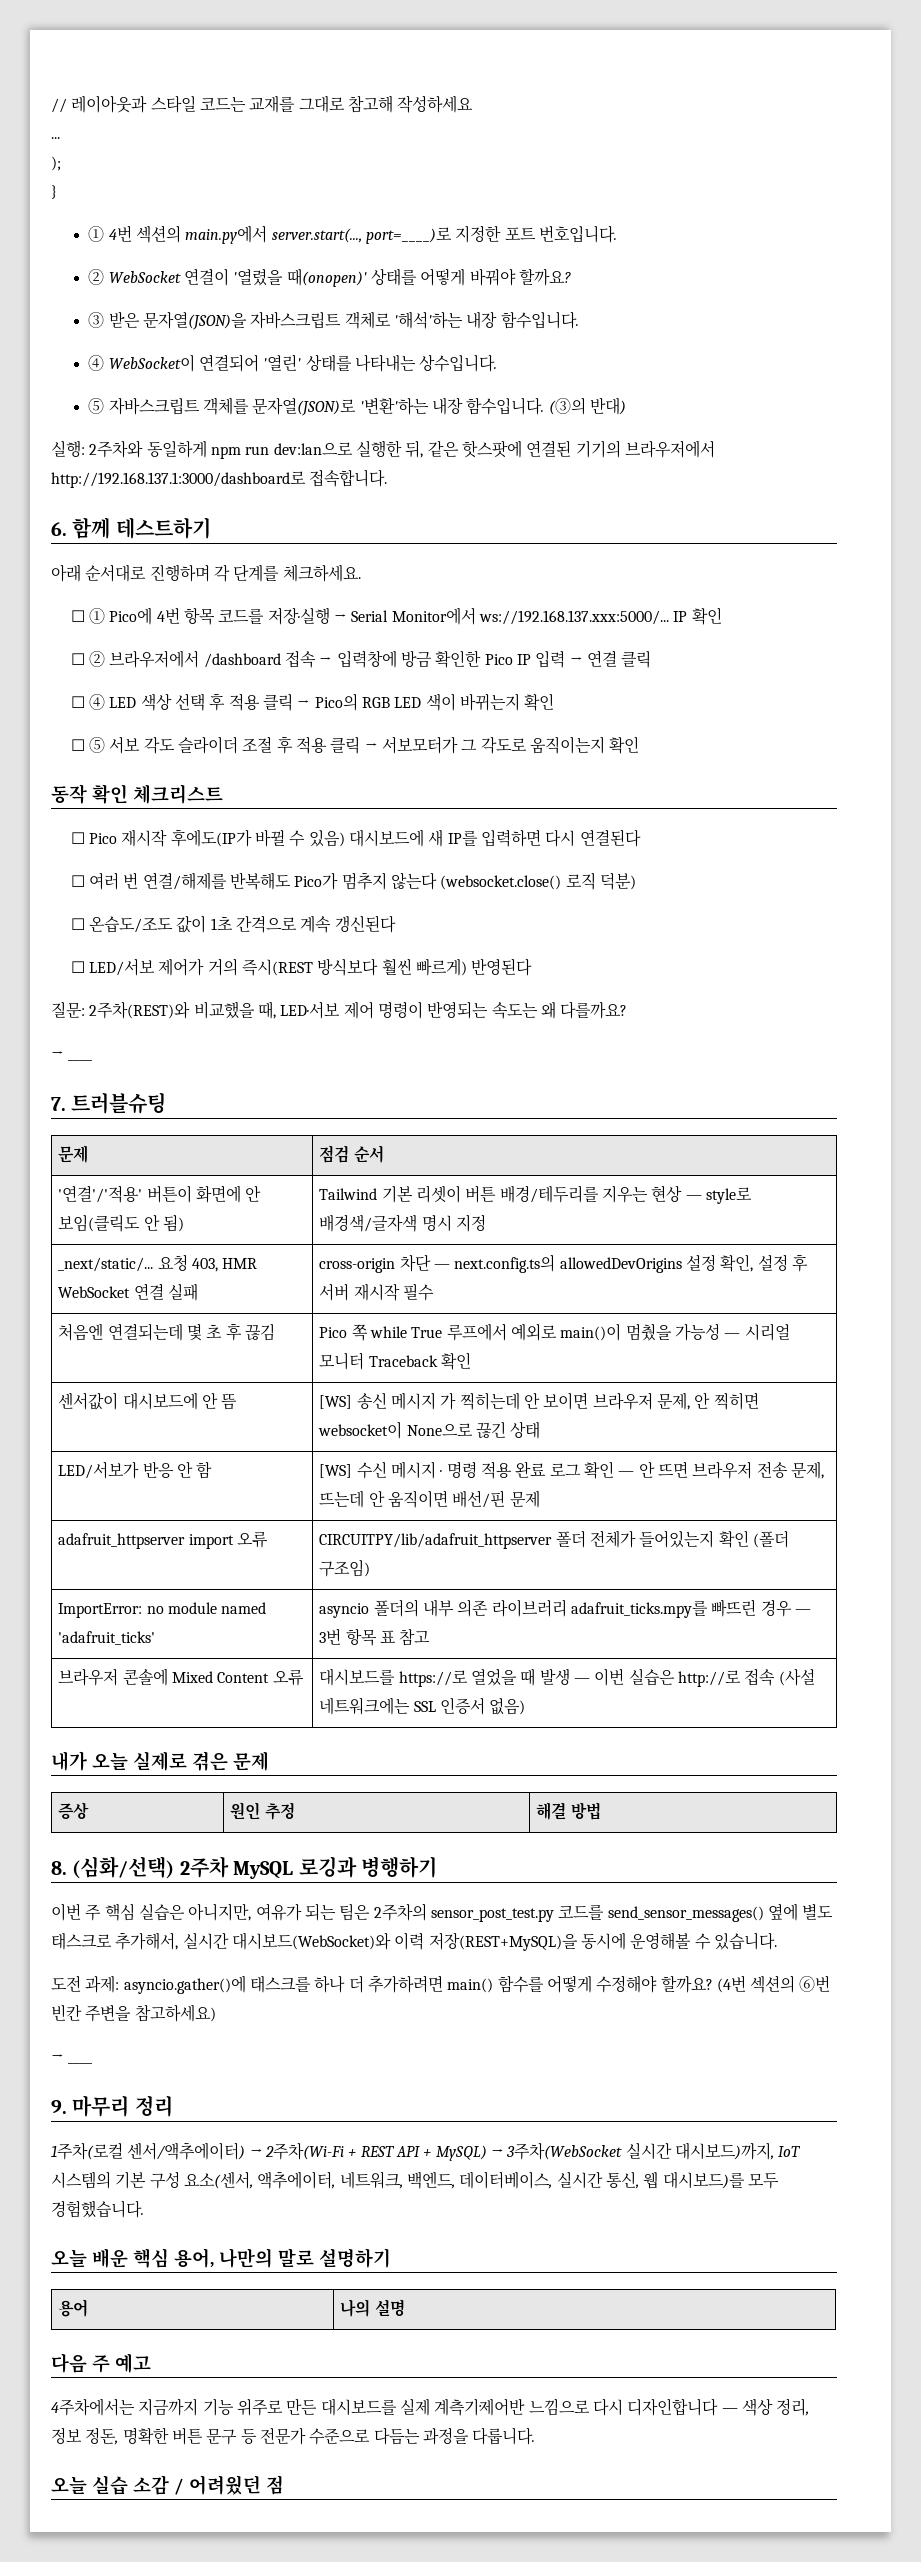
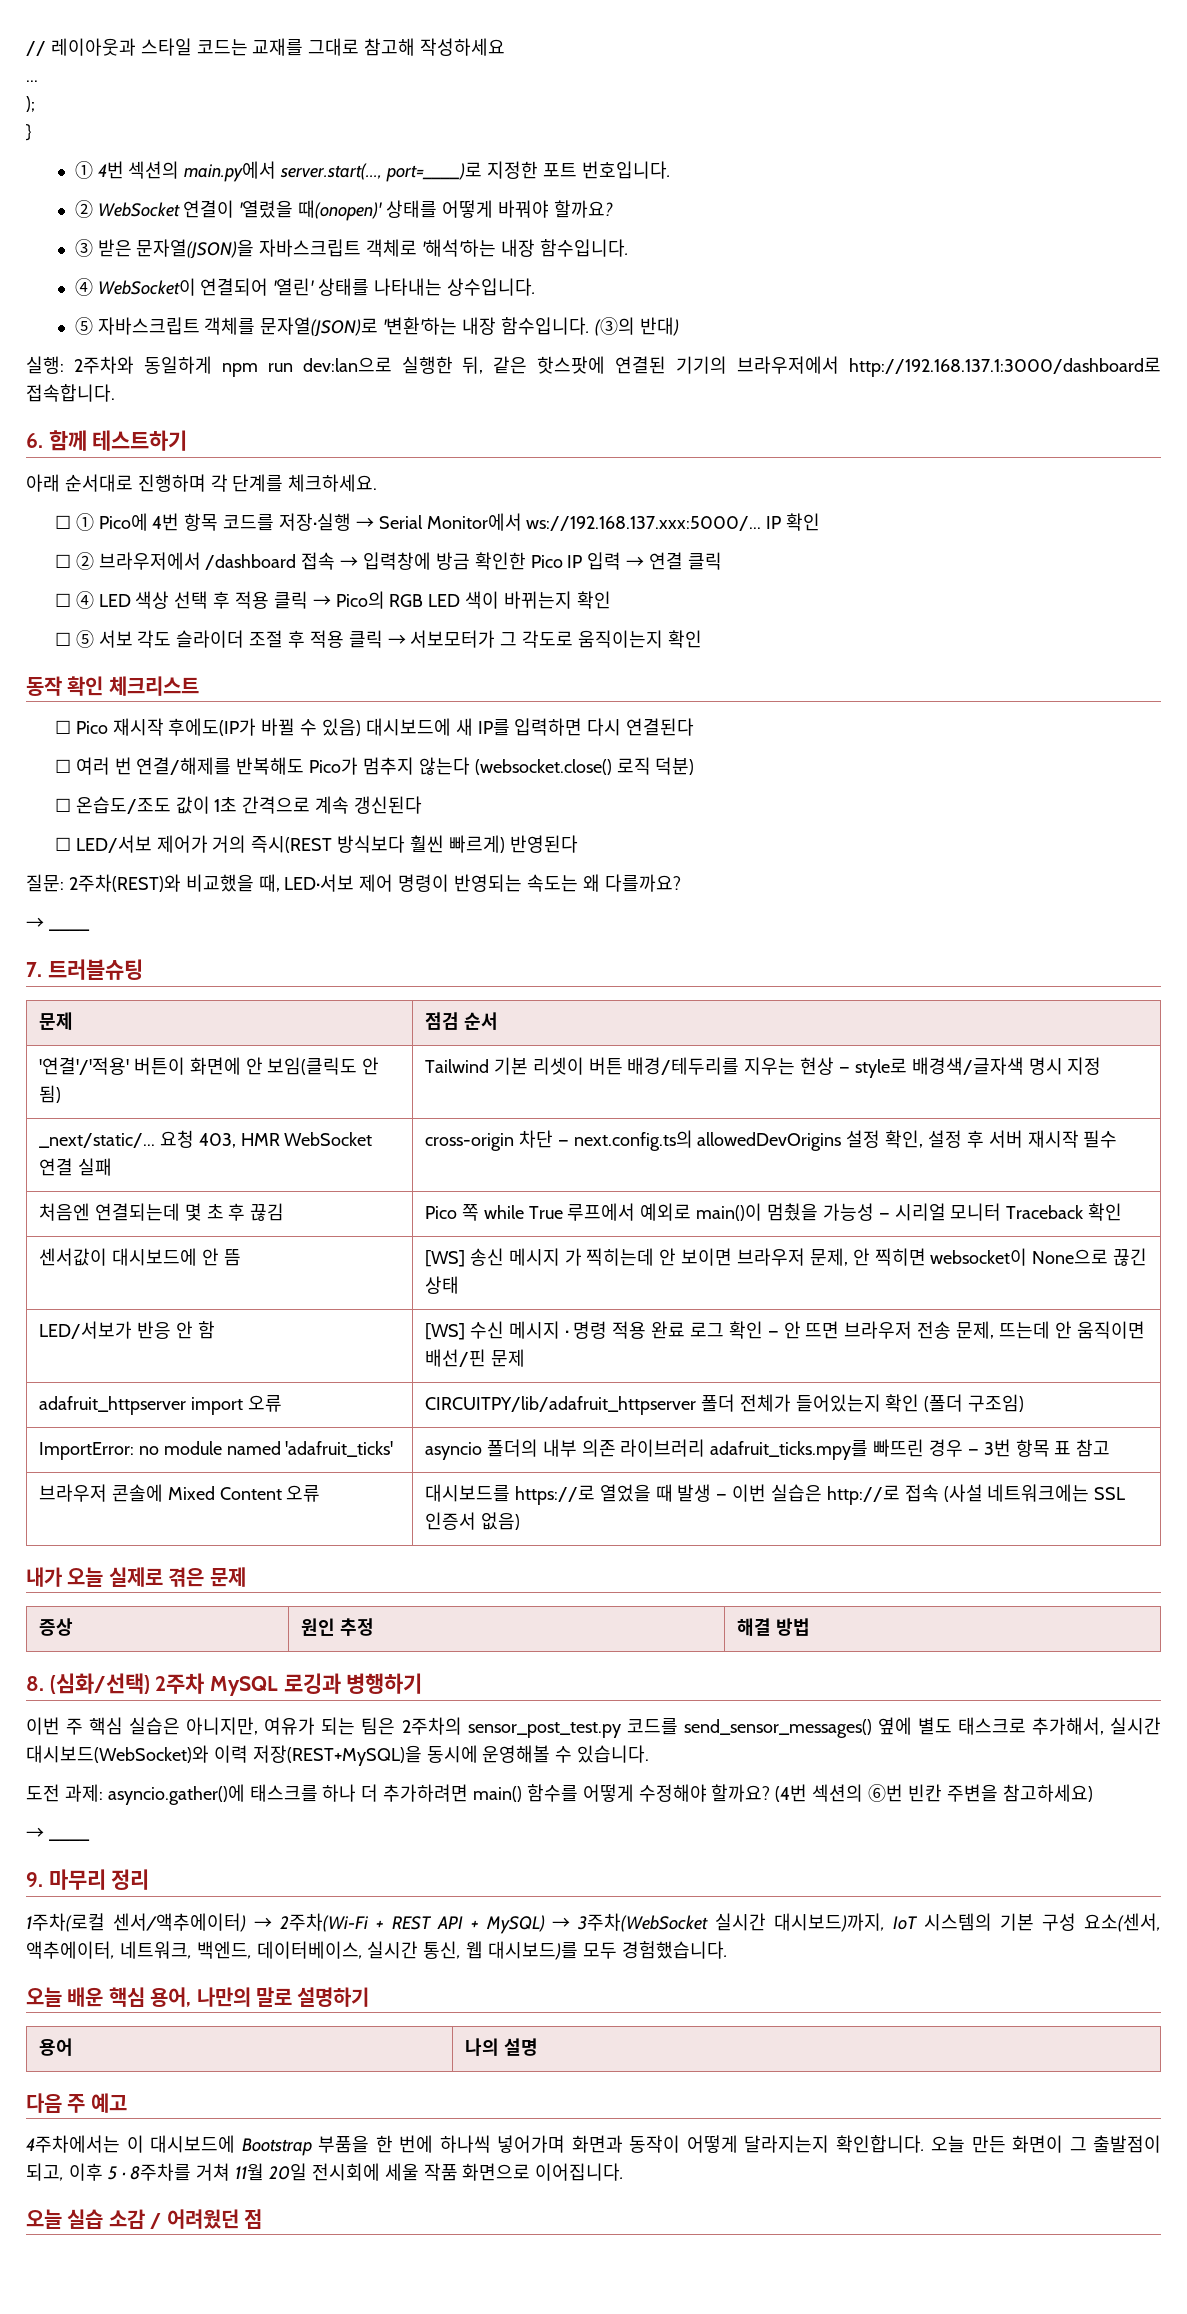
[138,2398,810,2416] [51,2427,536,2445] 지금까지 기능 위주로 만든 대시보드를 실제 계측기·제어반 느낌으로 다시 디자인합니다 — 색상 정리, 정보 정돈, 명확한 버튼 문구 등 전문가 수준으로 다듬는 과정을 다룹니다. -> [126,2135,1161,2156] [26,2163,625,2181] 이 대시보드에 Bootstrap 부품을 한 번에 하나씩 넣어가며 화면과 동작이 어떻게 달라지는지 확인합니다. 오늘 만든 화면이 그 출발점이 되고, 이후 5 · 8주차를 거쳐 11월 20일 전시회에 세울 작품 화면으로 이어집니다.

